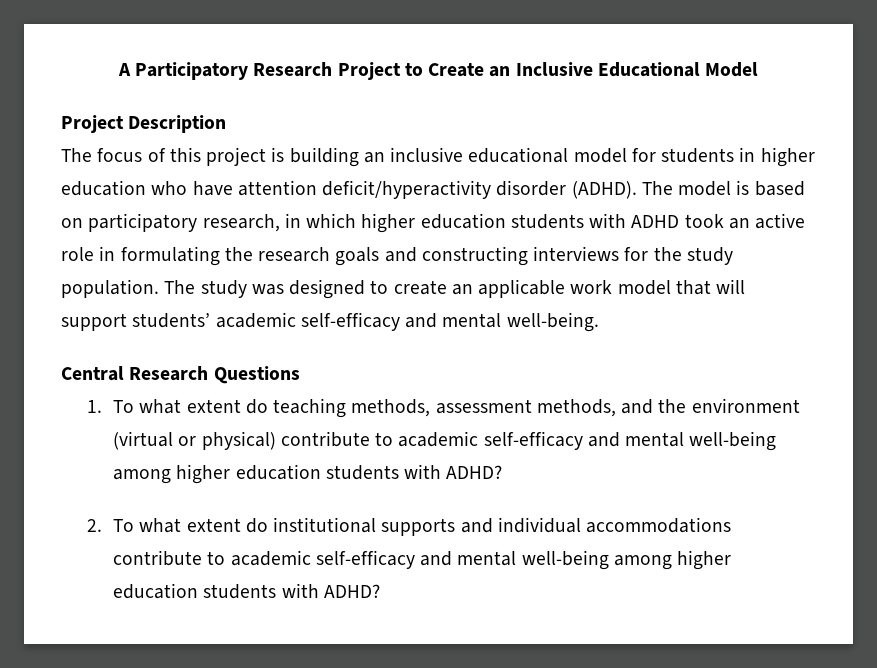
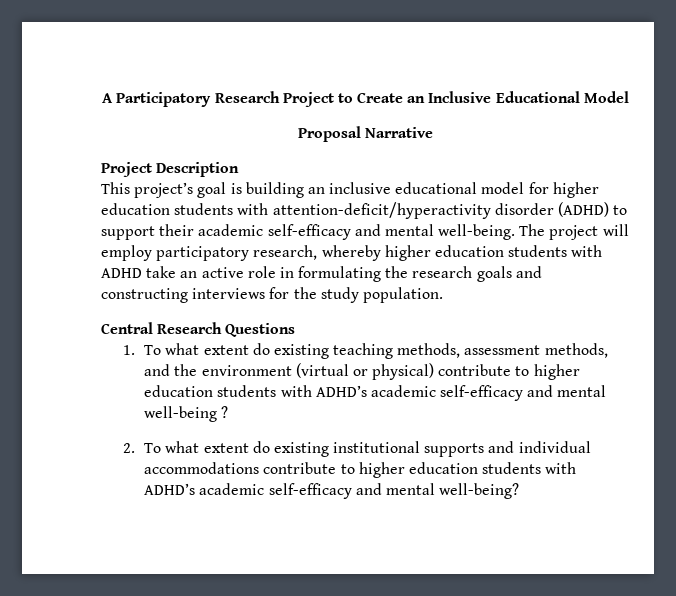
(759, 69) none -> [297,126,434,142] // Proposal Narrative
[61,147,267,166] The focus of this project -> [101,182,227,198] This project’s goal
[661,147,815,167] [61,180,805,199] [61,213,357,232] students in higher education who have attention deficit/hyperactivity disorder (ADHD). The model is based on participatory research, in which -> [552,182,599,198] [101,202,628,219] [101,224,629,240] [101,245,381,261] higher education students with attention-deficit/hyperactivity disorder (ADHD) to support their academic self-efficacy and mental well-being. The project will employ participatory research, whereby
[684,214,724,228] took -> [146,266,177,278] take
[164,279,746,299] [61,312,599,332] The study was designed to create an applicable work model that will support students’ academic self-efficacy and mental well-being. -> (443, 295) none
(268, 406) none -> [273,344,329,359] existing
[398,431,777,451] [113,464,503,484] academic self-efficacy and mental well-being among higher education students with ADHD? -> [533,364,580,380] [144,385,607,401] [144,406,229,422] higher education students with ADHD’s academic self-efficacy and mental well-being ?
(268, 525) none -> [273,442,329,457] existing
[230,550,732,570] [113,583,380,599] academic self-efficacy and mental well-being among higher education students with ADHD? -> [358,462,577,478] [144,483,520,499] higher education students with ADHD’s academic self-efficacy and mental well-being?

